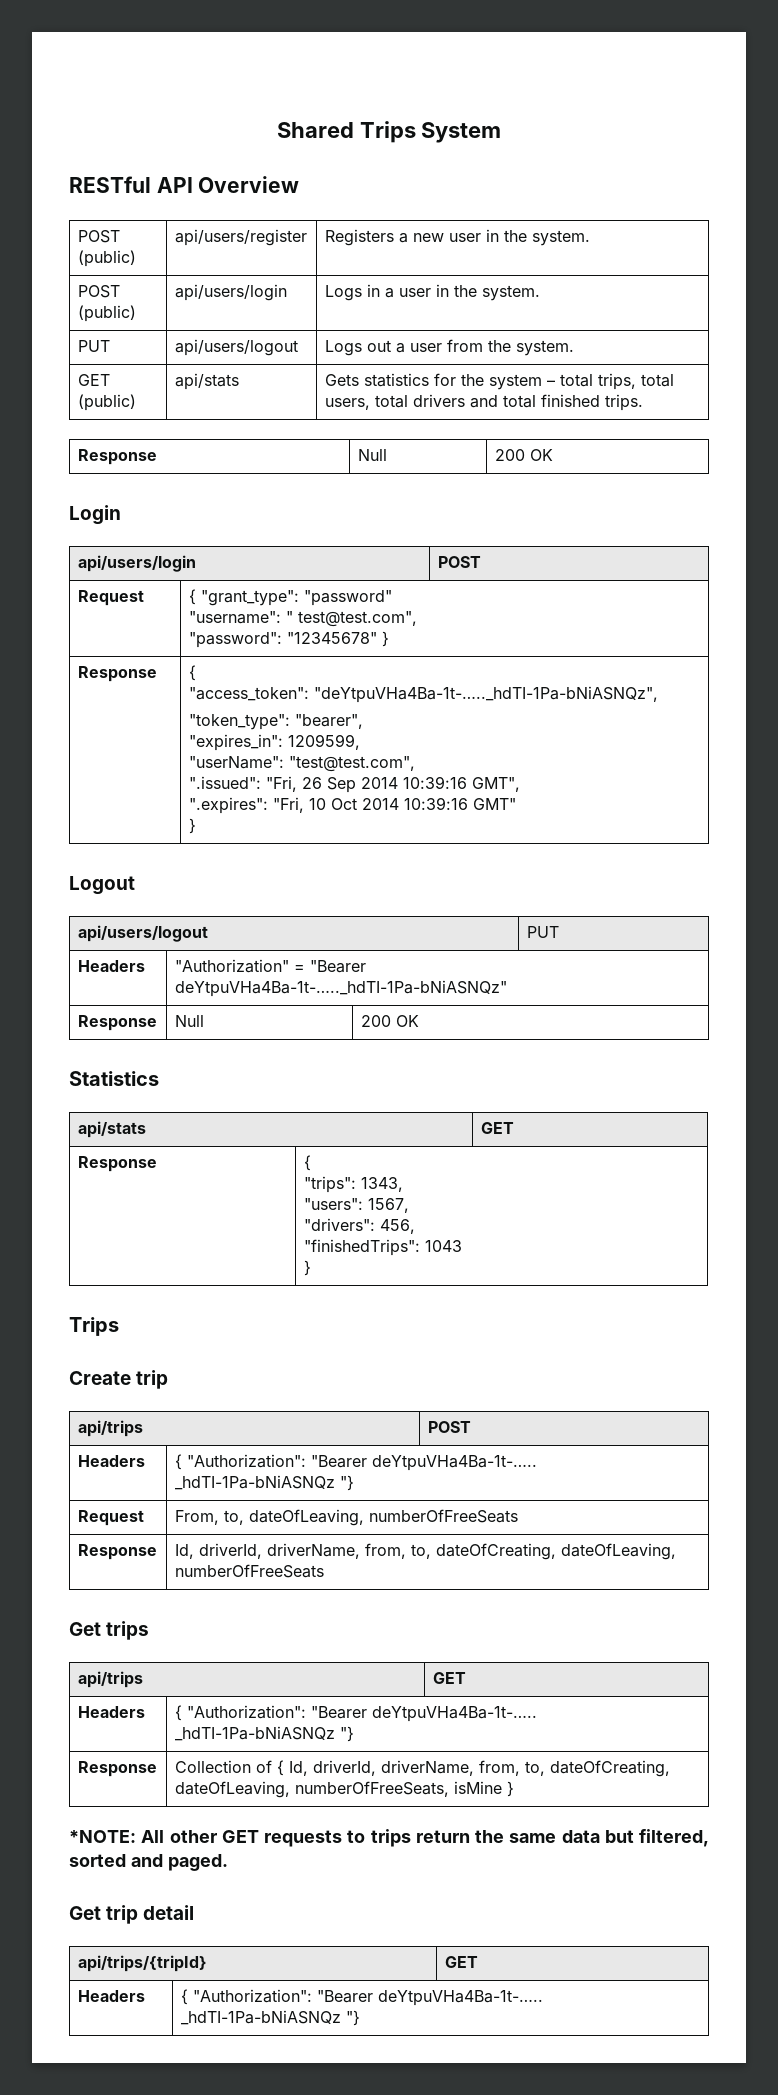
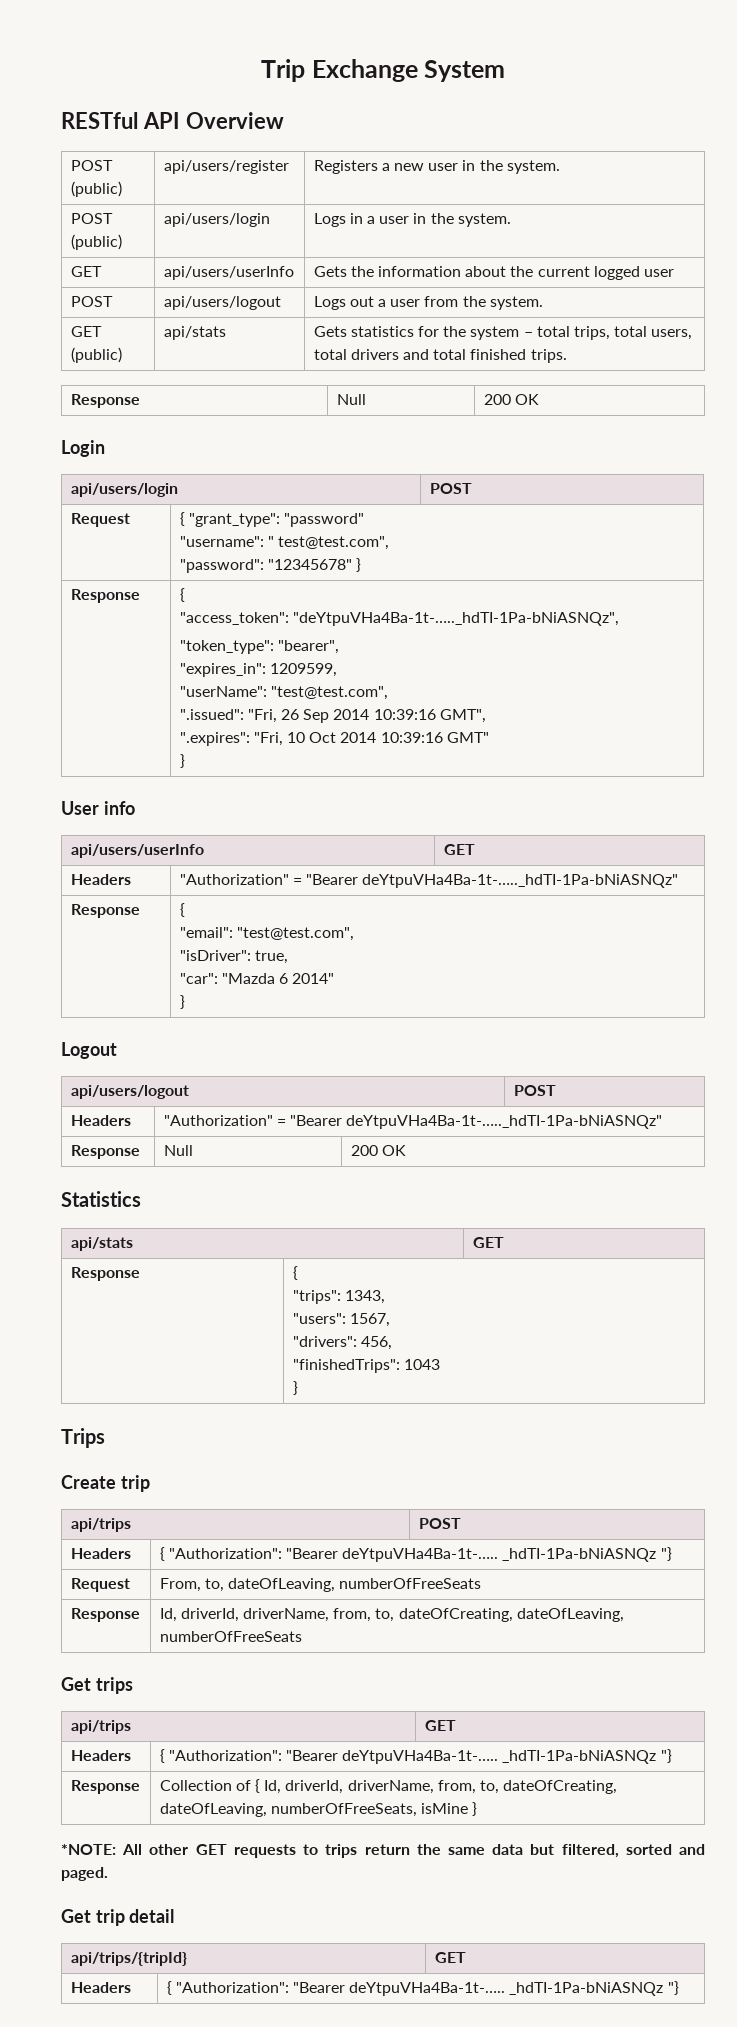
[276,121,416,143] Shared Trips -> [260,59,418,82] Trip Exchange
[77,340,110,352] PUT -> [70,266,102,277] [163,266,294,280] [313,266,674,280] [70,296,113,307] GET | api/users/userInfo | Gets the information about the current logged user // POST
(196, 826) none -> [61,801,135,815] [70,844,204,858] [443,844,475,855] [70,874,131,885] [179,874,679,888] [70,904,140,918] [179,903,185,917] [179,927,354,941] [179,950,288,964] [179,973,335,984] [179,995,185,1009] // User info // api/users/userInfo | GET // Headers | "Authorization" = "Bearer deYtpuVHa4Ba-1t-….._hdTI-1Pa-bNiASNQz" // Response | { // "email": "test@test.com", // "isDriver": true, // "car": "Mazda 6 2014" // }
[526,926,559,938] PUT -> [513,1085,556,1096] POST

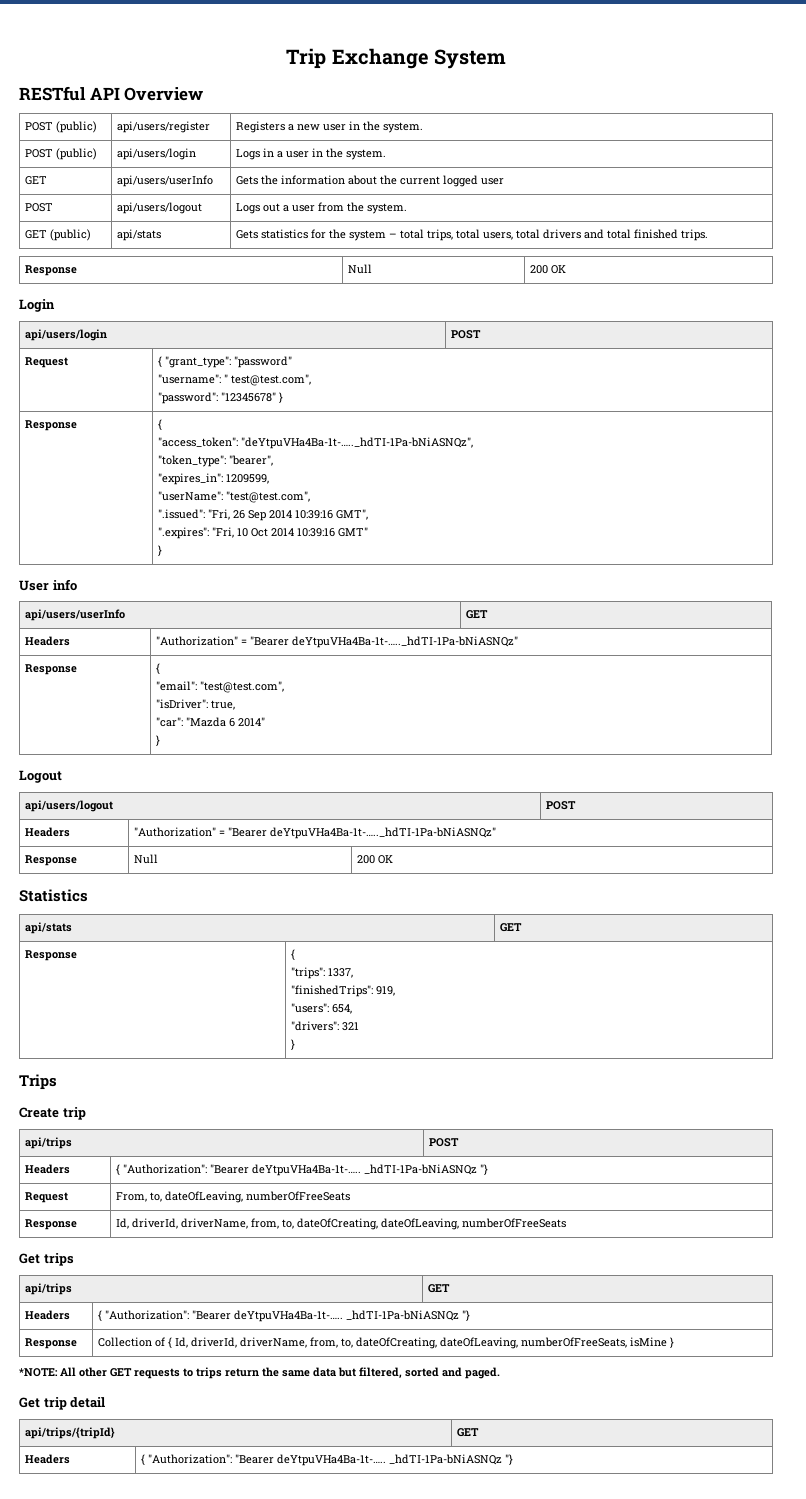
[344,1290,385,1304] 1343, -> [327,968,353,978] [290,985,395,997] 1337, // "finishedTrips": 919,
[349,1313,390,1327] 1567, -> [331,1004,352,1014] 654,
[360,1336,392,1350] [292,1359,440,1373] 456, // "finishedTrips": 1043 -> [341,1022,359,1031] 321

